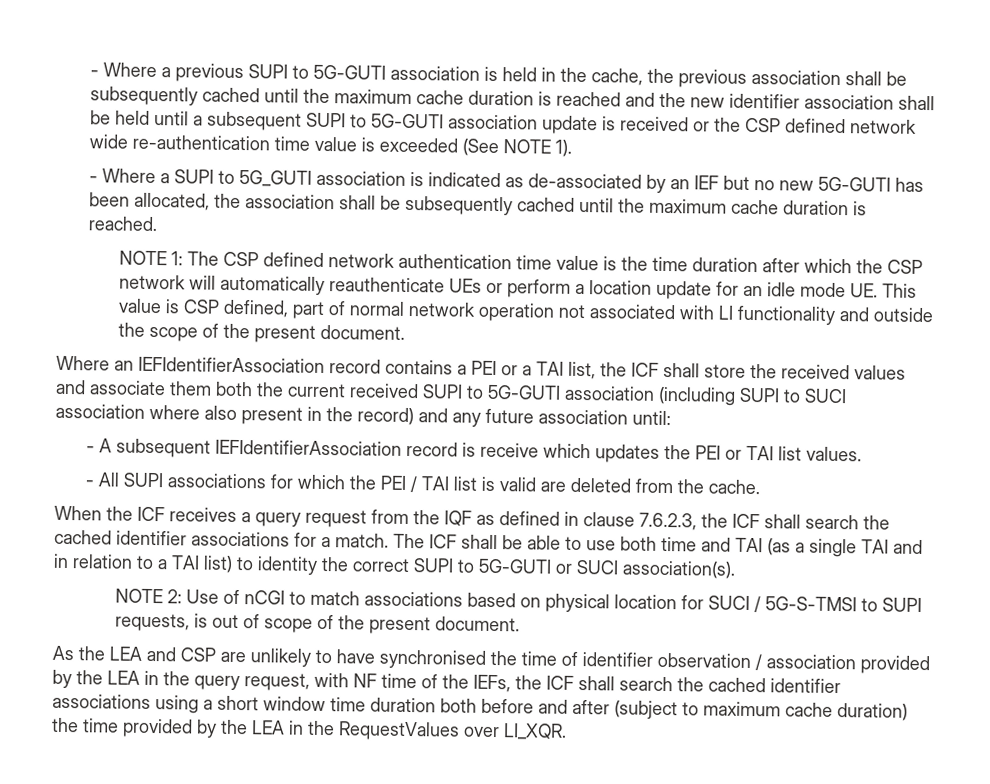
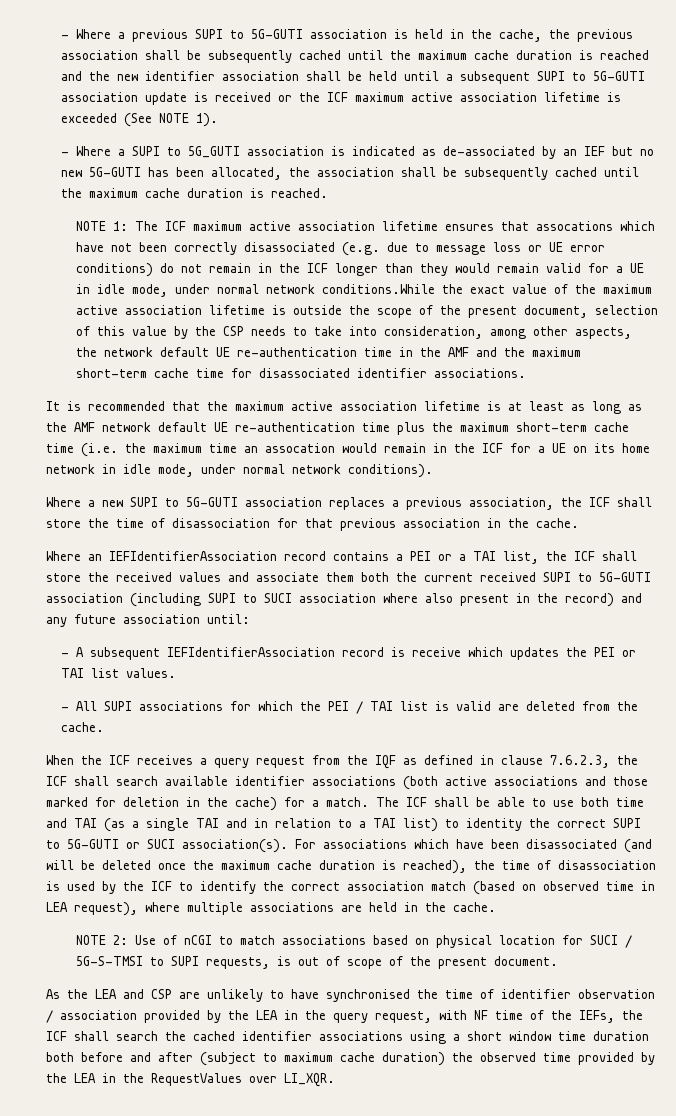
[744,117,917,134] [88,134,357,152] CSP defined network wide re-authentication time value -> [326,92,600,102] ICF maximum active association lifetime
[222,251,923,274] [118,274,917,300] [117,298,870,325] CSP defined network authentication time value is the time duration after which the CSP network will automatically reauthenticate UEs or perform a location update for an idle mode UE. This value is CSP defined, part of normal network operation not associated with LI functionality and -> [164,221,655,231] [75,242,605,256] [75,263,644,277] [75,284,652,297] [75,305,286,315] ICF maximum active association lifetime ensures that assocations which have not been correctly disassociated (e.g. due to message loss or UE error conditions) do not remain in the ICF longer than they would remain valid for a UE in idle mode, under normal network conditions.While the exact value of the maximum active association lifetime is
[319,324,405,340] document. -> [523,305,658,318] [75,326,632,339] [75,347,581,357] [75,368,526,378] [46,401,642,414] [46,422,629,435] [46,443,650,457] [46,464,433,478] [46,497,652,510] [46,518,579,531] document, selection of this value by the CSP needs to take into consideration, among other aspects, the network default UE re-authentication time in the AMF and the maximum short-term cache time for disassociated identifier associations. // It is recommended that the maximum active association lifetime is at least as long as the AMF network default UE re-authentication time plus the maximum short-term cache time (i.e. the maximum time an assocation would remain in the ICF for a UE on its home network in idle mode, under normal network conditions). // Where a new SUPI to 5G-GUTI association replaces a previous association, the ICF shall store the time of disassociation for that previous association in the cache.
[863,515,890,530] [54,529,290,547] the cached identifier associations -> [165,776,648,790] [46,797,277,811] available identifier associations (both active associations and those marked for deletion in the cache)
(736, 569) none -> [295,839,652,853] [46,860,656,874] [46,881,655,895] [46,902,496,916] For associations which have been disassociated (and will be deleted once the maximum cache duration is reached), the time of disassociation is used by the ICF to identify the correct association match (based on observed time in LEA request), where multiple associations are held in the cache.
(79, 725) none -> [480,1052,536,1062] observed

